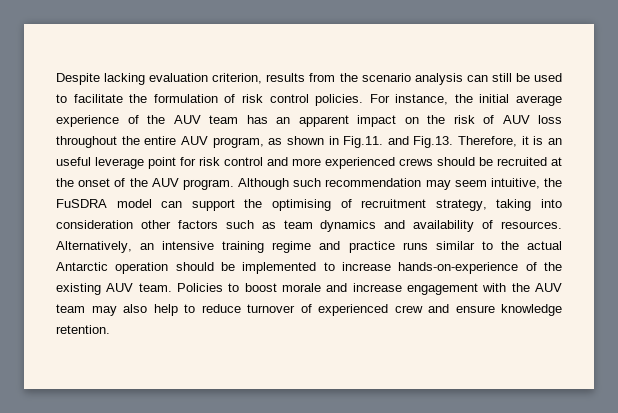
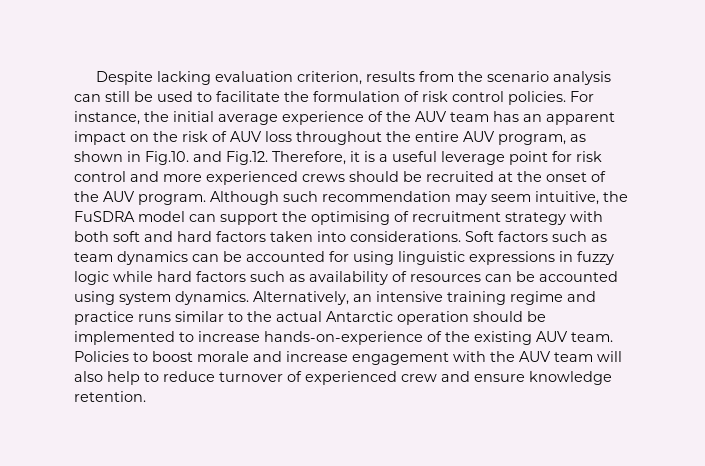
[343,136,454,148] Fig.11. and Fig.13. -> [145,151,268,165] Fig.10. and Fig.12.
[548,138,563,145] an -> [379,154,388,162] a
[435,199,563,211] [56,220,171,229] strategy, taking into consideration other -> [505,211,603,225] [74,231,494,242] strategy with both soft and hard factors taken into considerations. Soft
[384,220,562,232] and availability of resources. -> [192,251,614,265] [74,271,618,285] [74,291,249,305] can be accounted for using linguistic expressions in fuzzy logic while hard factors such as availability of resources can be accounted using system dynamics.
[91,306,117,316] may -> [597,351,622,362] will

